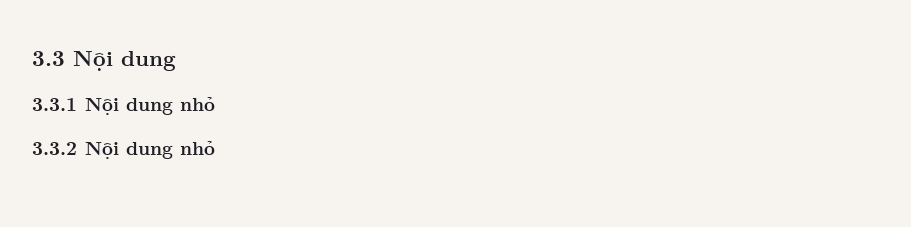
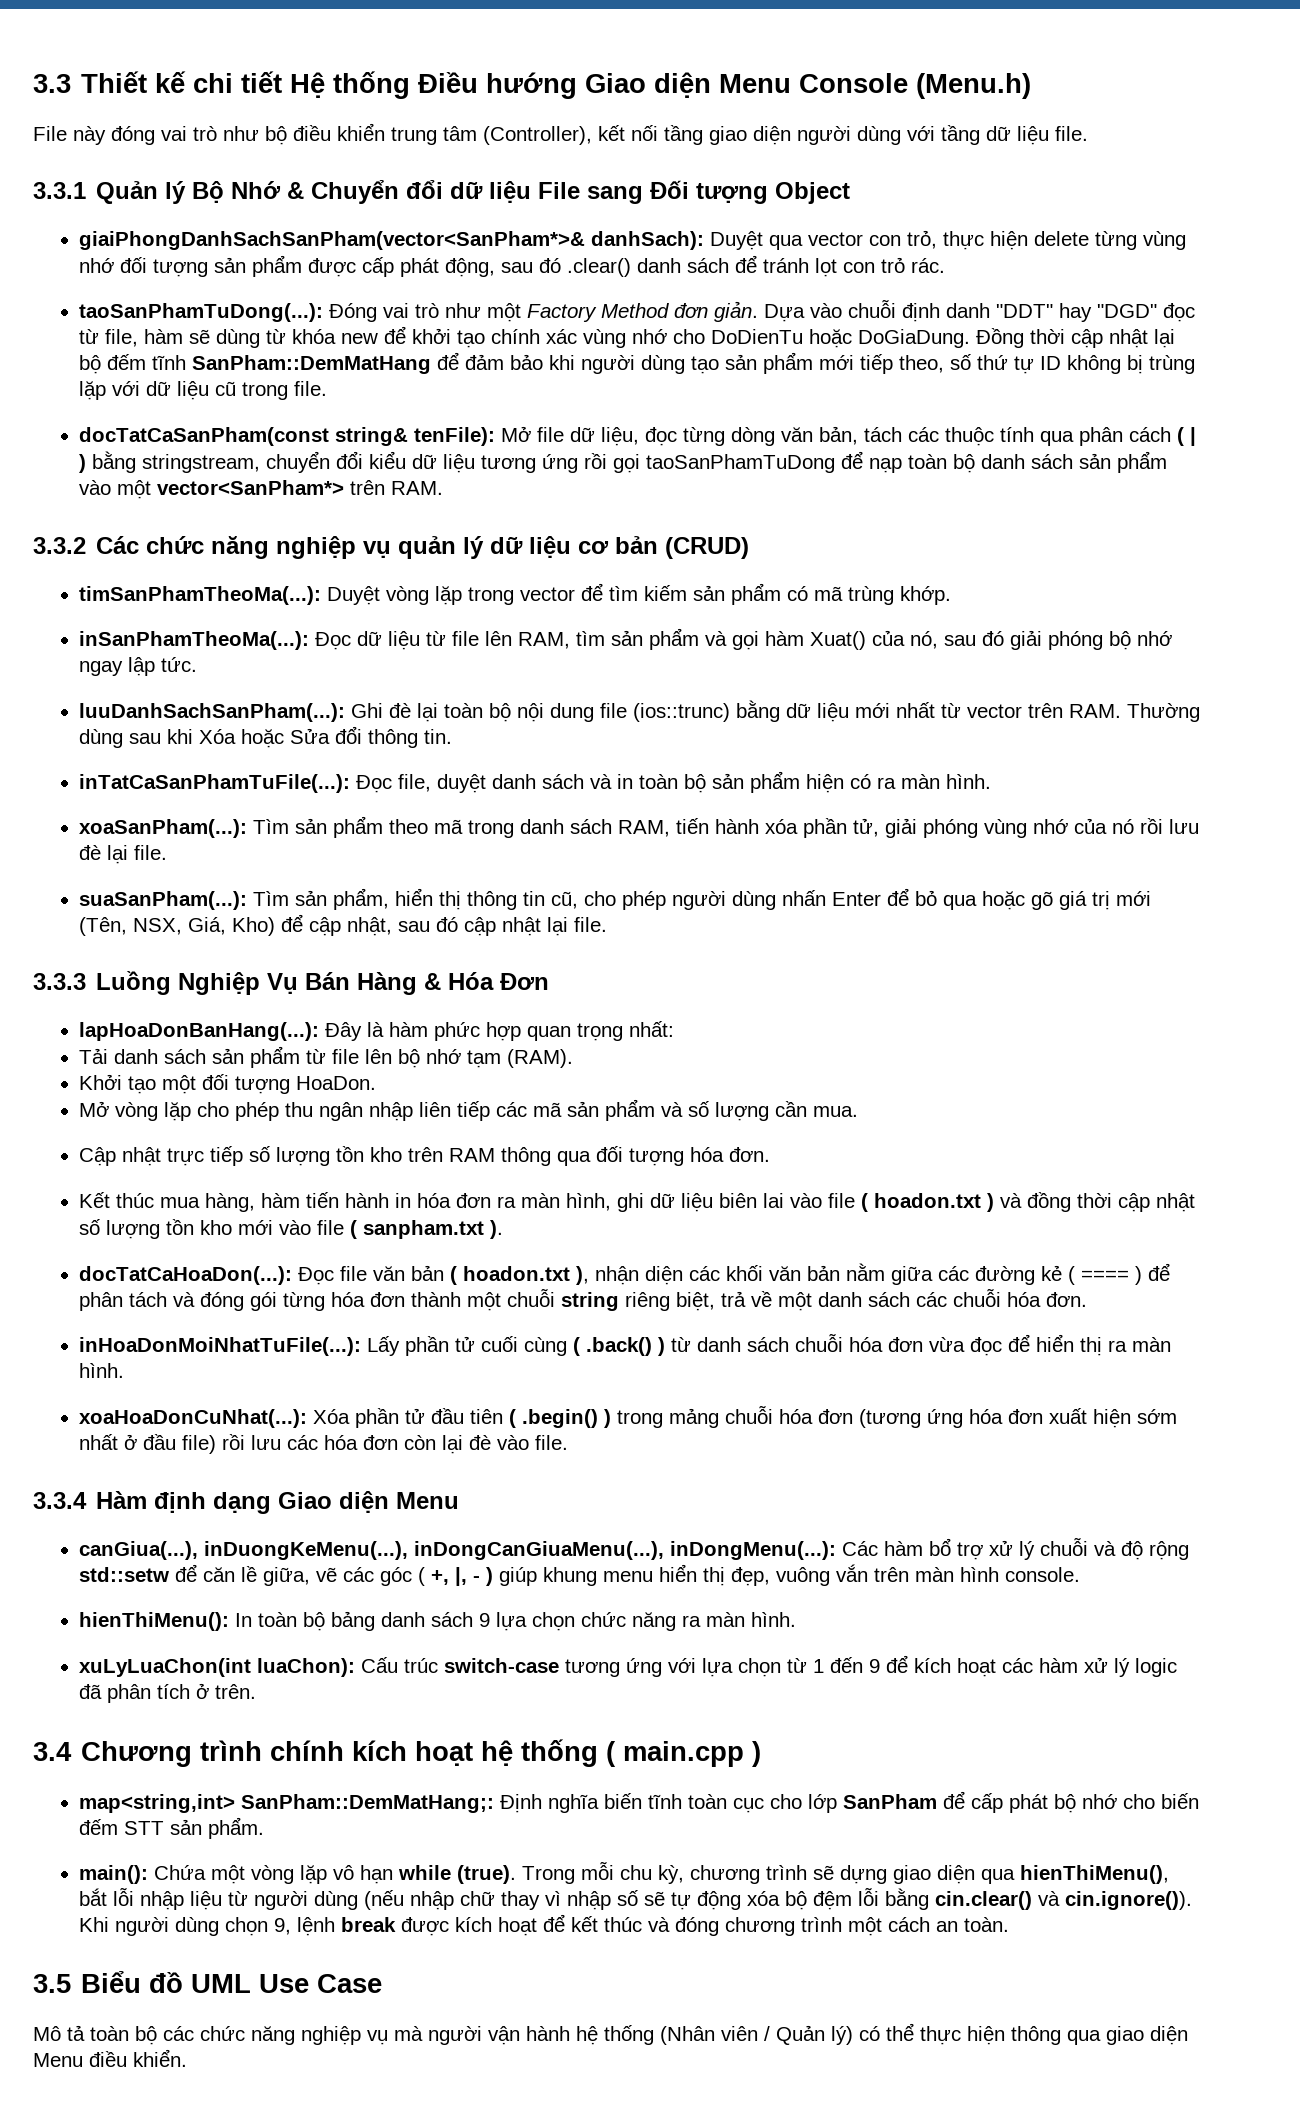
[73,51,176,71] [32,97,215,115] [32,141,215,159] Nội dung // 3.3.1 Nội dung nhỏ // 3.3.2 Nội dung nhỏ -> [81,71,1032,99] [33,123,1088,145] [33,180,851,204] [79,230,1187,250] [79,255,946,277] [79,300,1196,322] [79,326,1176,348] [79,352,1196,374] [79,381,328,400] [79,426,1197,446] [79,451,1168,473] [79,480,444,499] [33,536,750,559] [79,583,952,605] [79,628,1173,650] [79,657,198,676] [79,700,1201,722] [79,726,453,748] [79,771,992,793] [79,816,1200,838] [79,845,168,864] [79,888,1152,910] [79,914,608,936] [33,971,550,995] [79,1021,675,1041] [79,1046,574,1068] [79,1074,377,1094] [79,1099,859,1121] [79,1146,771,1166] [79,1192,1196,1212] [79,1219,504,1239] [79,1263,1171,1285] [79,1289,1088,1311] [79,1334,1172,1356] [79,1363,125,1378] [79,1406,1178,1428] [79,1434,569,1454] [33,1491,460,1514] [79,1538,1190,1560] [79,1564,1081,1586] [79,1611,797,1631] [79,1655,1178,1677] [79,1683,257,1703] [33,1739,762,1767] [79,1791,1200,1813] [79,1817,265,1839] [79,1862,1170,1884] [79,1888,1193,1910] [79,1914,1010,1936] [33,1971,383,1993] [33,2023,1188,2045] [33,2049,187,2067] Thiết kế chi tiết Hệ thống Điều hướng Giao diện Menu Console (Menu.h) // File này đóng vai trò như bộ điều khiển trung tâm (Controller), kết nối tầng giao diện người dùng với tầng dữ liệu file. // 3.3.1 Quản lý Bộ Nhớ & Chuyển đổi dữ liệu File sang Đối tượng Object // giaiPhongDanhSachSanPham(vector<SanPham*>& danhSach): Duyệt qua vector con trỏ, thực hiện delete từng vùng nhớ đối tượng sản phẩm được cấp phát động, sau đó .clear() danh sách để tránh lọt con trỏ rác. // taoSanPhamTuDong(...): Đóng vai trò như một Factory Method đơn giản. Dựa vào chuỗi định danh "DDT" hay "DGD" đọc từ file, hàm sẽ dùng từ khóa new để khởi tạo chính xác vùng nhớ cho DoDienTu hoặc DoGiaDung. Đồng thời cập nhật lại bộ đếm tĩnh SanPham::DemMatHang để đảm bảo khi người dùng tạo sản phẩm mới tiếp theo, số thứ tự ID không bị trùng lặp với dữ liệu cũ trong file. // docTatCaSanPham(const string& tenFile): Mở file dữ liệu, đọc từng dòng văn bản, tách các thuộc tính qua phân cách ( | ) bằng stringstream, chuyển đổi kiểu dữ liệu tương ứng rồi gọi taoSanPhamTuDong để nạp toàn bộ danh sách sản phẩm vào một vector<SanPham*> trên RAM. // 3.3.2 Các chức năng nghiệp vụ quản lý dữ liệu cơ bản (CRUD) // timSanPhamTheoMa(...): Duyệt vòng lặp trong vector để tìm kiếm sản phẩm có mã trùng khớp. // inSanPhamTheoMa(...): Đọc dữ liệu từ file lên RAM, tìm sản phẩm và gọi hàm Xuat() của nó, sau đó giải phóng bộ nhớ ngay lập tức. // luuDanhSachSanPham(...): Ghi đè lại toàn bộ nội dung file (ios::trunc) bằng dữ liệu mới nhất từ vector trên RAM. Thường dùng sau khi Xóa hoặc Sửa đổi thông tin. // inTatCaSanPhamTuFile(...): Đọc file, duyệt danh sách và in toàn bộ sản phẩm hiện có ra màn hình. // xoaSanPham(...): Tìm sản phẩm theo mã trong danh sách RAM, tiến hành xóa phần tử, giải phóng vùng nhớ của nó rồi lưu đè lại file. // suaSanPham(...): Tìm sản phẩm, hiển thị thông tin cũ, cho phép người dùng nhấn Enter để bỏ qua hoặc gõ giá trị mới (Tên, NSX, Giá, Kho) để cập nhật, sau đó cập nhật lại file. // 3.3.3 Luồng Nghiệp Vụ Bán Hàng & Hóa Đơn // lapHoaDonBanHang(...): Đây là hàm phức hợp quan trọng nhất: // Tải danh sách sản phẩm từ file lên bộ nhớ tạm (RAM). // Khởi tạo một đối tượng HoaDon. // Mở vòng lặp cho phép thu ngân nhập liên tiếp các mã sản phẩm và số lượng cần mua. // Cập nhật trực tiếp số lượng tồn kho trên RAM thông qua đối tượng hóa đơn. // Kết thúc mua hàng, hàm tiến hành in hóa đơn ra màn hình, ghi dữ liệu biên lai vào file ( hoadon.txt ) và đồng thời cập nhật số lượng tồn kho mới vào file ( sanpham.txt ). // docTatCaHoaDon(...): Đọc file văn bản ( hoadon.txt ), nhận diện các khối văn bản nằm giữa các đường kẻ ( ==== ) để phân tách và đóng gói từng hóa đơn thành một chuỗi string riêng biệt, trả về một danh sách các chuỗi hóa đơn. // inHoaDonMoiNhatTuFile(...): Lấy phần tử cuối cùng ( .back() ) từ danh sách chuỗi hóa đơn vừa đọc để hiển thị ra màn hình. // xoaHoaDonCuNhat(...): Xóa phần tử đầu tiên ( .begin() ) trong mảng chuỗi hóa đơn (tương ứng hóa đơn xuất hiện sớm nhất ở đầu file) rồi lưu các hóa đơn còn lại đè vào file. // 3.3.4 Hàm định dạng Giao diện Menu // canGiua(...), inDuongKeMenu(...), inDongCanGiuaMenu(...), inDongMenu(...): Các hàm bổ trợ xử lý chuỗi và độ rộng std::setw để căn lề giữa, vẽ các góc ( +, |, - ) giúp khung menu hiển thị đẹp, vuông vắn trên màn hình console. // hienThiMenu(): In toàn bộ bảng danh sách 9 lựa chọn chức năng ra màn hình. // xuLyLuaChon(int luaChon): Cấu trúc switch-case tương ứng với lựa chọn từ 1 đến 9 để kích hoạt các hàm xử lý logic đã phân tích ở trên. // 3.4 Chương trình chính kích hoạt hệ thống ( main.cpp ) // map<string,int> SanPham::DemMatHang;: Định nghĩa biến tĩnh toàn cục cho lớp SanPham để cấp phát bộ nhớ cho biến đếm STT sản phẩm. // main(): Chứa một vòng lặp vô hạn while (true). Trong mỗi chu kỳ, chương trình sẽ dựng giao diện qua hienThiMenu(), bắt lỗi nhập liệu từ người dùng (nếu nhập chữ thay vì nhập số sẽ tự động xóa bộ đệm lỗi bằng cin.clear() và cin.ignore()). Khi người dùng chọn 9, lệnh break được kích hoạt để kết thúc và đóng chương trình một cách an toàn. // 3.5 Biểu đồ UML Use Case // Mô tả toàn bộ các chức năng nghiệp vụ mà người vận hành hệ thống (Nhân viên / Quản lý) có thể thực hiện thông qua giao diện Menu điều khiển.

